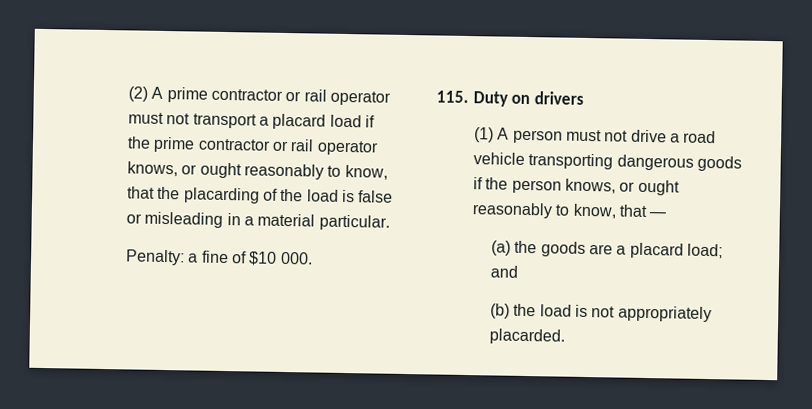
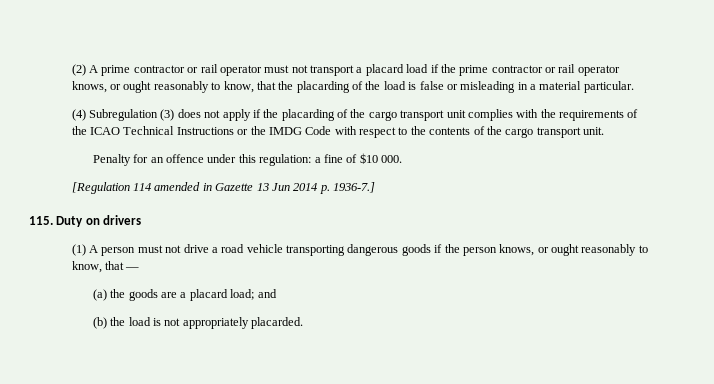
[125,249,186,266] Penalty: -> [71,109,639,121] [71,126,605,138] [92,154,312,166] (4) Subregulation (3) does not apply if the placarding of the cargo transport unit complies with the requirements of the ICAO Technical Instructions or the IMDG Code with respect to the contents of the cargo transport unit. // Penalty for an offence under this regulation:
(313, 258) none -> [71,182,376,194] // [Regulation 114 amended in Gazette 13 Jun 2014 p. 1936-7.]

